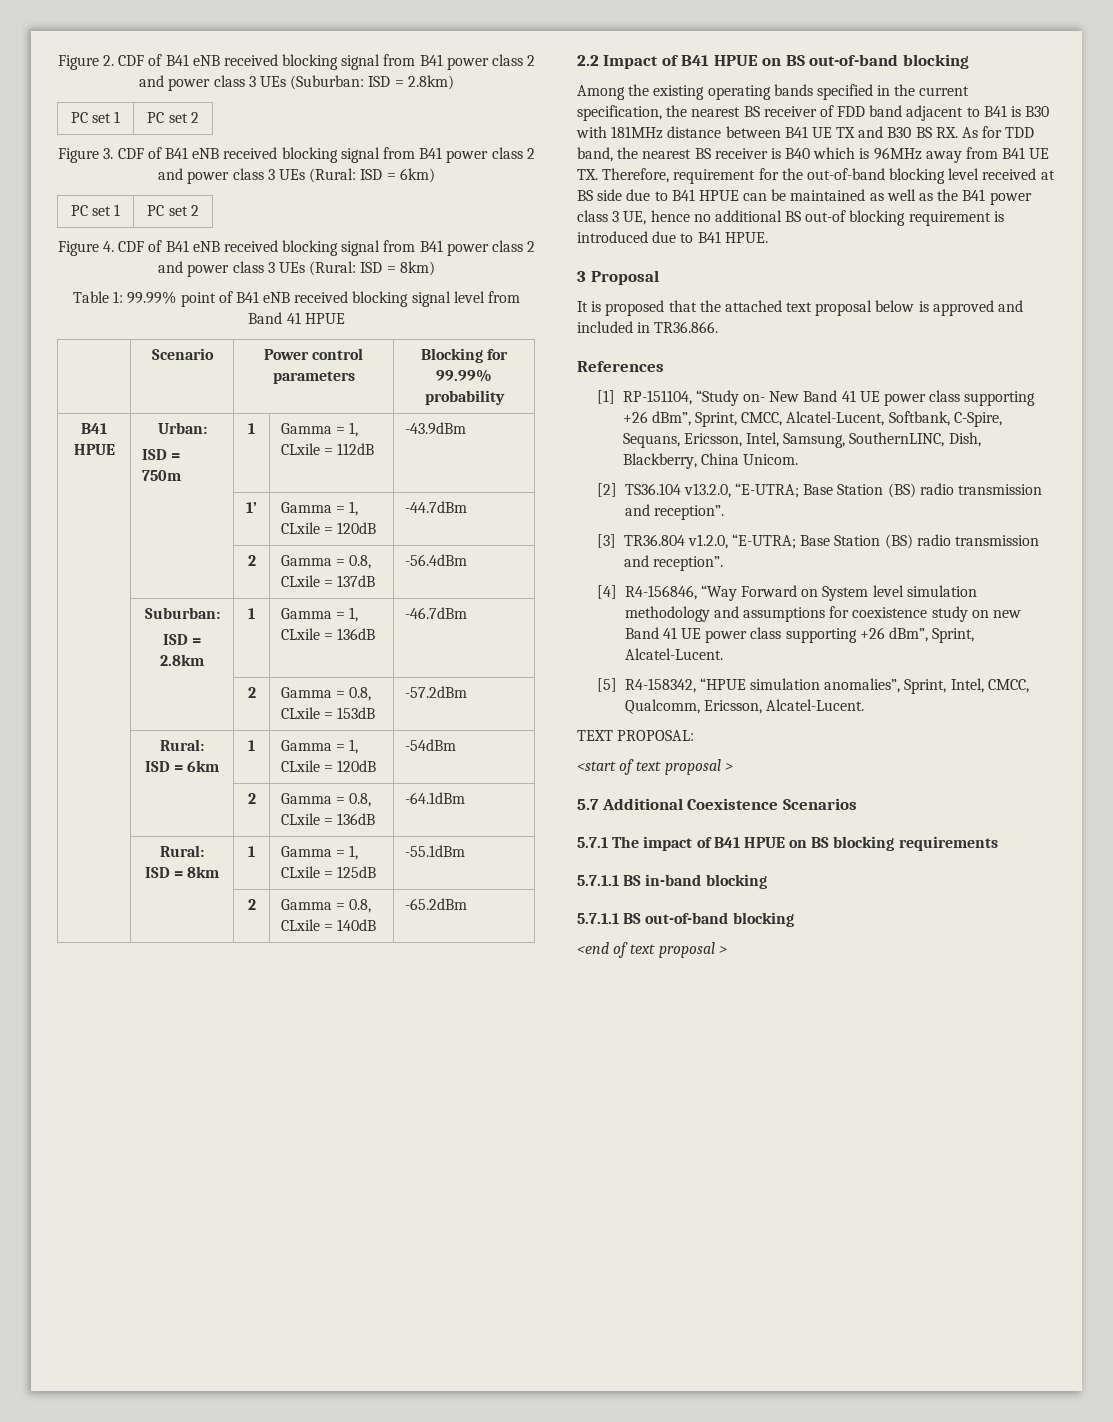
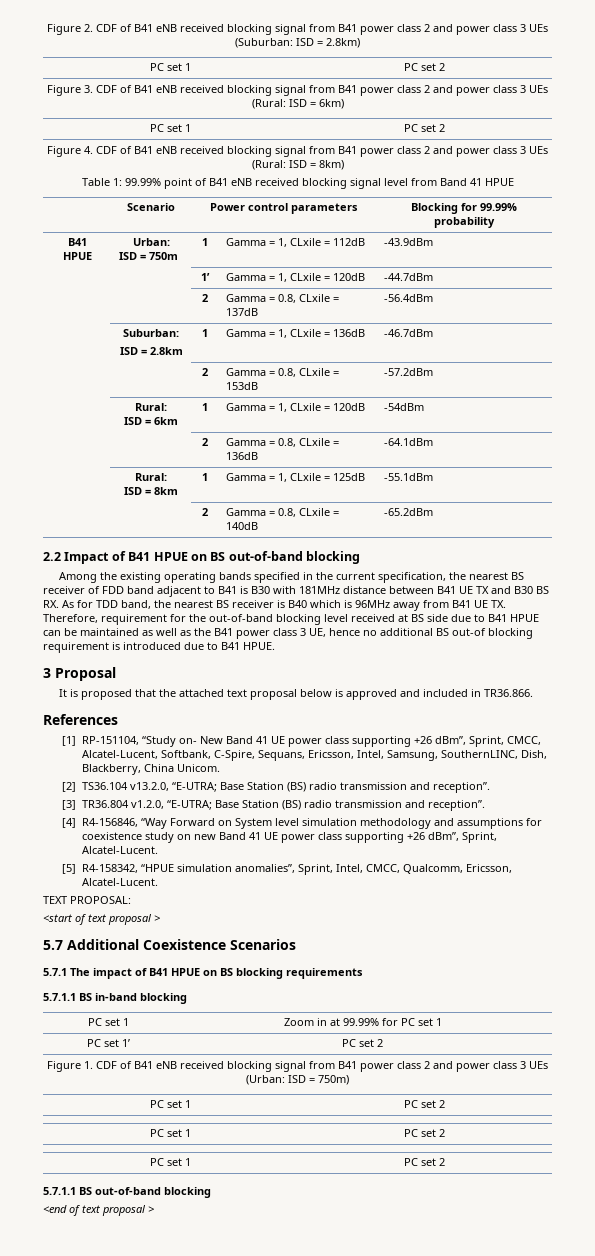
(767, 881) none -> [88,1018,129,1026] [283,1018,442,1026] [87,1039,130,1047] [342,1039,383,1047] [47,1061,548,1072] [246,1075,349,1085] [150,1100,191,1108] [404,1100,445,1108] [150,1129,191,1137] [404,1129,445,1137] [150,1158,191,1166] [404,1158,445,1166] // PC set 1 | Zoom in at 99.99% for PC set 1 // PC set 1’ | PC set 2 // Figure 1. CDF of B41 eNB received blocking signal from B41 power class 2 and power class 3 UEs (Urban: ISD = 750m) // PC set 1 | PC set 2 // PC set 1 | PC set 2 // PC set 1 | PC set 2

